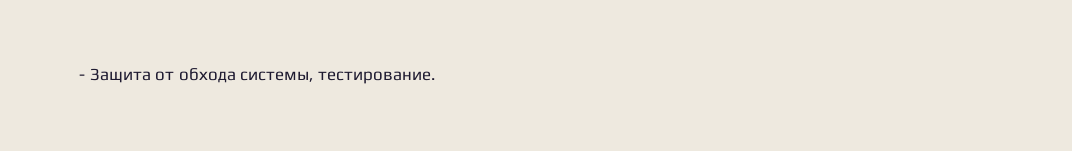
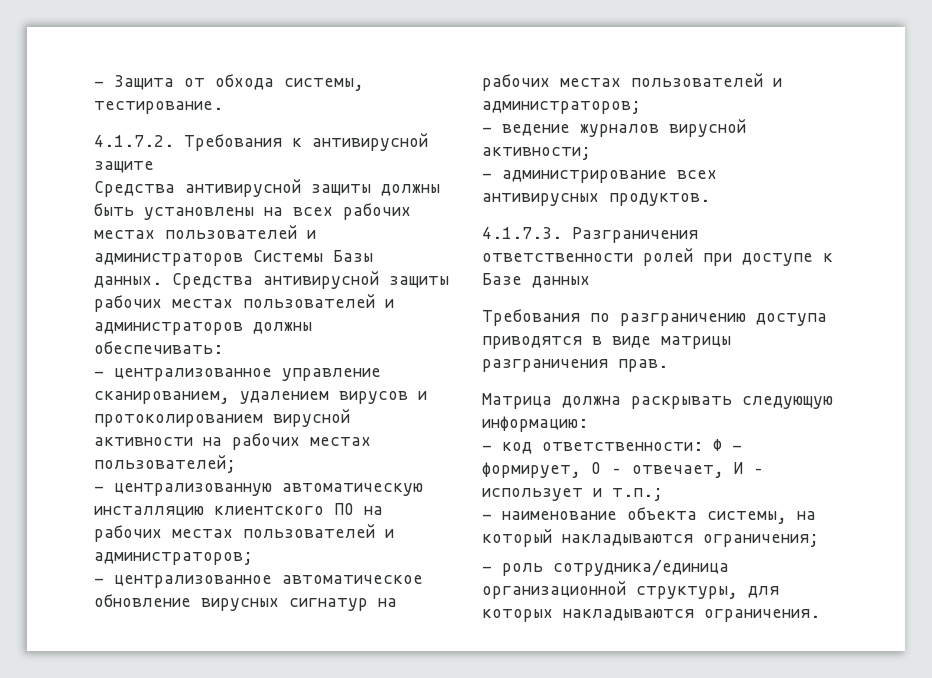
(435, 77) none -> [94,133,428,151] [94,161,154,173] [94,179,440,197] [94,203,411,220] [94,225,316,240] [94,250,373,266] [94,271,449,289] [94,294,394,312] [94,322,312,335] [94,341,223,354] [94,368,381,381] [94,391,427,404] [94,409,350,427] [94,433,371,450] [94,455,236,473] [94,483,423,496] [94,503,383,517] [94,524,394,542] [94,552,253,565] [94,575,423,588] [94,594,397,611] [482,73,782,91] [482,101,641,114] [482,119,746,137] [482,147,591,160] [482,170,717,183] [482,193,710,206] [482,227,698,243] [482,248,833,266] [482,273,590,288] [482,309,827,326] [482,336,731,349] [482,359,668,372] [482,393,833,409] [482,416,588,432] [482,439,742,454] [482,462,764,478] [482,488,663,501] [482,507,816,524] [482,529,819,547] [482,559,729,576] [482,581,779,599] [482,609,820,622] // 4.1.7.2. Требования к антивирусной защите // Средства антивирусной защиты должны быть установлены на всех рабочих местах пользователей и администраторов Системы Базы данных. Средства антивирусной защиты рабочих местах пользователей и администраторов должны обеспечивать: // - централизованное управление сканированием, удалением вирусов и протоколированием вирусной активности на рабочих местах пользователей; // - централизованную автоматическую инсталляцию клиентского ПО на рабочих местах пользователей и администраторов; // - централизованное автоматическое обновление вирусных сигнатур на рабочих местах пользователей и администраторов; // - ведение журналов вирусной активности; // - администрирование всех антивирусных продуктов. // 4.1.7.3. Разграничения ответственности ролей при доступе к Базе данных // Требования по разграничению доступа приводятся в виде матрицы разграничения прав. // Матрица должна раскрывать следующую информацию: // - код ответственности: Ф - формирует, О – отвечает, И – использует и т.п.; // - наименование объекта системы, на который накладываются ограничения; // - роль сотрудника/единица организационной структуры, для которых накладываются ограничения.

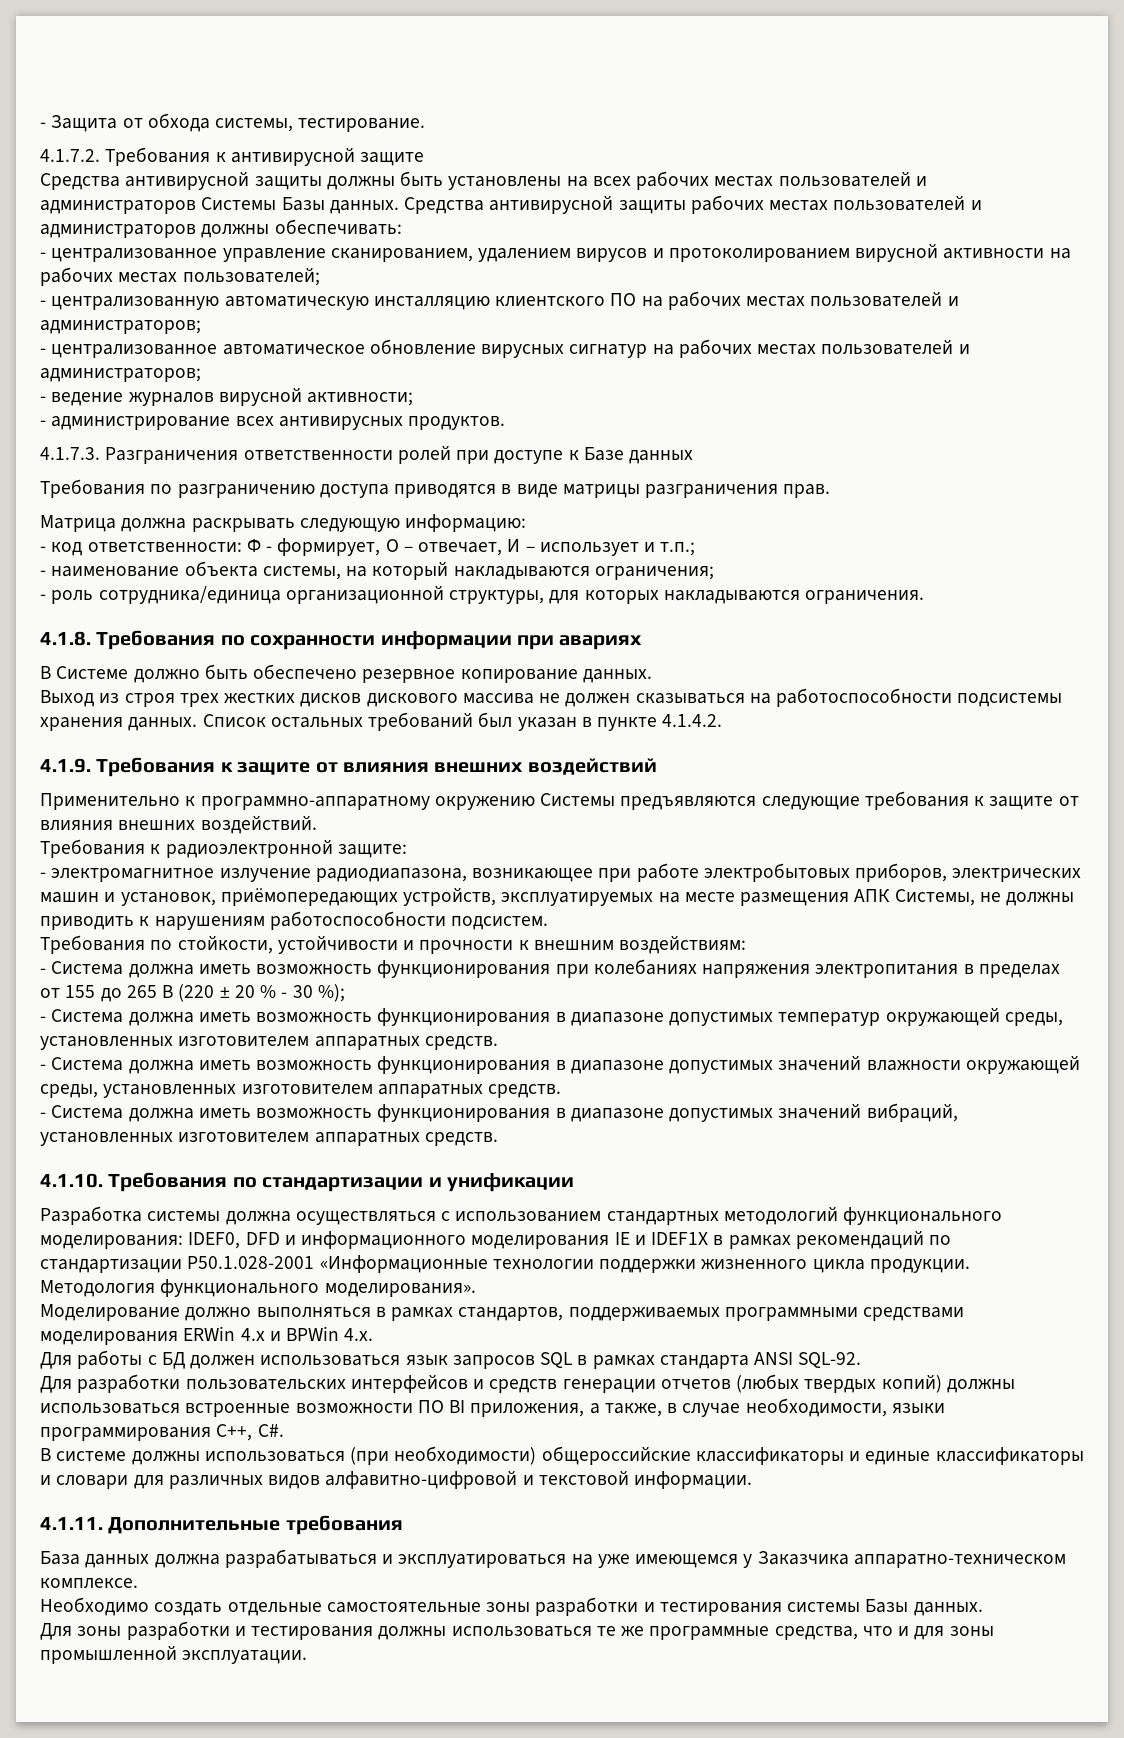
(820, 615) none -> [40,630,643,650] [40,664,652,683] [40,688,1063,707] [40,712,723,731] [40,757,657,777] [40,791,1079,810] [40,815,317,834] [40,839,407,858] [40,863,1082,882] [40,887,1075,906] [40,911,549,930] [40,935,747,954] [40,959,1060,978] [40,984,345,1002] [40,1007,1063,1026] [40,1036,498,1050] [40,1055,1080,1074] [40,1084,562,1098] [40,1103,958,1122] [40,1132,498,1146] [40,1172,574,1192] [40,1206,1003,1225] [40,1230,952,1249] [40,1255,970,1273] [40,1279,476,1297] [40,1304,965,1321] [40,1326,374,1345] [40,1350,862,1369] [40,1374,1015,1393] [40,1398,945,1417] [40,1424,284,1441] [40,1446,1084,1465] [40,1470,753,1489] [40,1515,403,1535] [40,1549,1066,1568] [40,1578,138,1589] [40,1597,983,1616] [40,1621,994,1640] [40,1645,308,1664] // 4.1.8. Требования по сохранности информации при авариях // В Системе должно быть обеспечено резервное копирование данных. // Выход из строя трех жестких дисков дискового массива не должен сказываться на работоспособности подсистемы хранения данных. Список остальных требований был указан в пункте 4.1.4.2. // 4.1.9. Требования к защите от влияния внешних воздействий // Применительно к программно-аппаратному окружению Системы предъявляются следующие требования к защите от влияния внешних воздействий. // Требования к радиоэлектронной защите: // - электромагнитное излучение радиодиапазона, возникающее при работе электробытовых приборов, электрических машин и установок, приёмопередающих устройств, эксплуатируемых на месте размещения АПК Системы, не должны приводить к нарушениям работоспособности подсистем. // Требования по стойкости, устойчивости и прочности к внешним воздействиям: // - Система должна иметь возможность функционирования при колебаниях напряжения электропитания в пределах от 155 до 265 В (220 ± 20 % - 30 %); // - Система должна иметь возможность функционирования в диапазоне допустимых температур окружающей среды, установленных изготовителем аппаратных средств. // - Система должна иметь возможность функционирования в диапазоне допустимых значений влажности окружающей среды, установленных изготовителем аппаратных средств. // - Система должна иметь возможность функционирования в диапазоне допустимых значений вибраций, установленных изготовителем аппаратных средств. // 4.1.10. Требования по стандартизации и унификации // Разработка системы должна осуществляться с использованием стандартных методологий функционального моделирования: IDEF0, DFD и информационного моделирования IE и IDEF1Х в рамках рекомендаций по стандартизации Р50.1.028-2001 «Информационные технологии поддержки жизненного цикла продукции. Методология функционального моделирования». // Моделирование должно выполняться в рамках стандартов, поддерживаемых программными средствами моделирования ERWin 4.х и BPWin 4.х. // Для работы с БД должен использоваться язык запросов SQL в рамках стандарта ANSI SQL-92. // Для разработки пользовательских интерфейсов и средств генерации отчетов (любых твердых копий) должны использоваться встроенные возможности ПО BI приложения, а также, в случае необходимости, языки программирования С++, С#. // В системе должны использоваться (при необходимости) общероссийские классификаторы и единые классификаторы и словари для различных видов алфавитно-цифровой и текстовой информации. // 4.1.11. Дополнительные требования // База данных должна разрабатываться и эксплуатироваться на уже имеющемся у Заказчика аппаратно-техническом комплексе. // Необходимо создать отдельные самостоятельные зоны разработки и тестирования системы Базы данных. // Для зоны разработки и тестирования должны использоваться те же программные средства, что и для зоны промышленной эксплуатации.

